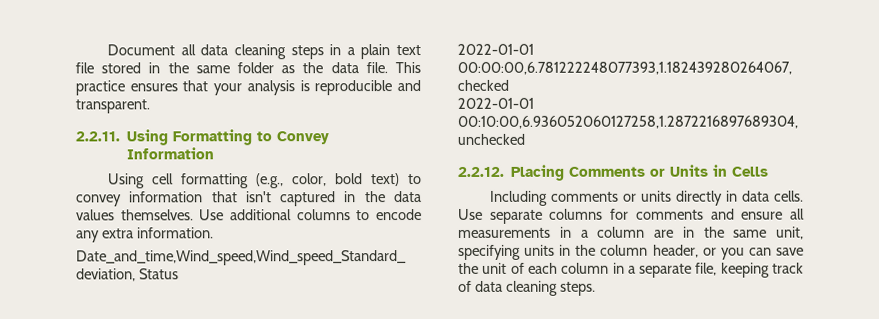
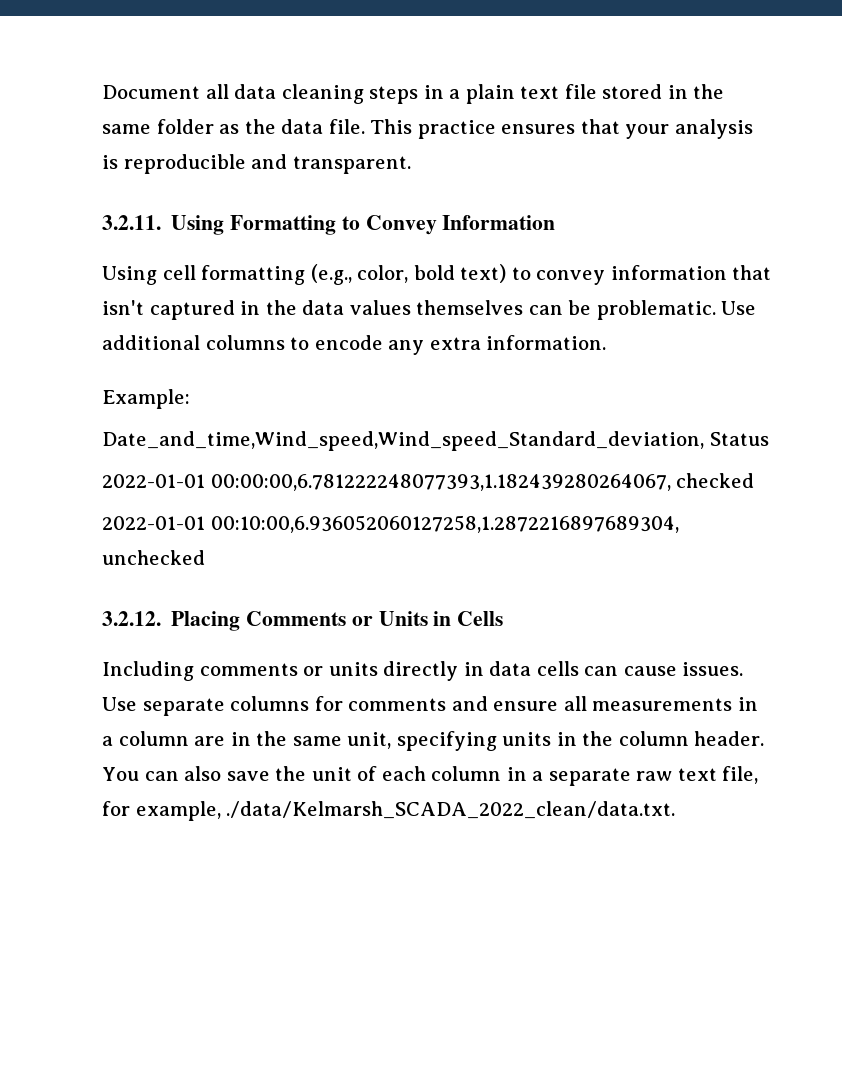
[75,131,120,142] 2.2.11. -> [102,215,161,230] 3.2.11.
[120,209,194,221] themselves. -> [416,300,716,320] themselves can be problematic.
(214, 233) none -> [102,389,190,409] // Example:
[458,166,505,177] 2.2.12. -> [102,611,161,626] 3.2.12.
[774,190,804,202] cells. -> [536,661,744,676] cells can cause issues.
[652,244,772,260] header, or you can -> [694,731,765,746] [102,766,222,781] header. You can also
[695,262,804,278] [458,280,596,296] file, keeping track of data cleaning steps. -> [636,766,759,784] [102,801,676,821] raw text file, for example, ./data/Kelmarsh_SCADA_2022_clean/data.txt.

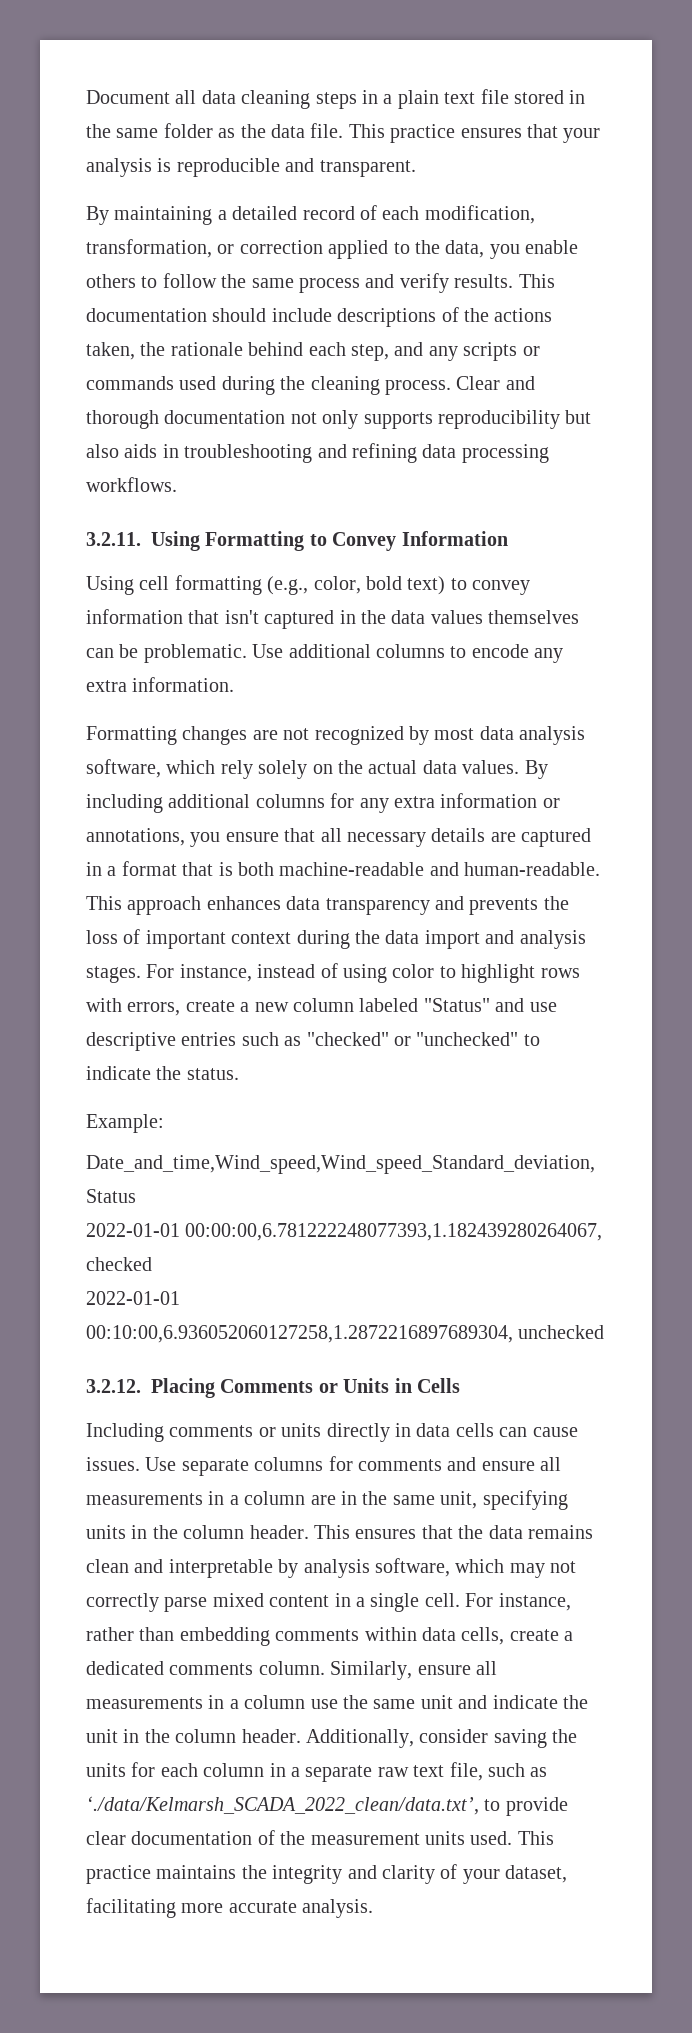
(411, 165) none -> [86,205,535,225] [86,239,579,259] [86,273,555,293] [86,307,553,327] [86,342,540,361] [86,376,535,395] [86,410,592,429] [86,443,549,463] [86,477,177,492] // By maintaining a detailed record of each modification, transformation, or correction applied to the data, you enable others to follow the same process and verify results. This documentation should include descriptions of the actions taken, the rationale behind each step, and any scripts or commands used during the cleaning process. Clear and thorough documentation not only supports reproducibility but also aids in troubleshooting and refining data processing workflows.
(607, 342) none -> [86,726,586,745] [86,759,548,779] [86,793,560,813] [86,828,592,847] [86,861,601,876] [86,896,569,915] [86,929,586,949] [86,963,580,983] [86,998,557,1016] [86,1032,540,1051] [86,1066,239,1080] // Formatting changes are not recognized by most data analysis software, which rely solely on the actual data values. By including additional columns for any extra information or annotations, you ensure that all necessary details are captured in a format that is both machine-readable and human-readable. This approach enhances data transparency and prevents the loss of important context during the data import and analysis stages. For instance, instead of using color to highlight rows with errors, create a new column labeled "Status" and use descriptive entries such as "checked" or "unchecked" to indicate the status.
[102,766,378,781] You can also save the unit of -> [314,1525,593,1539] [86,1558,577,1578] [86,1593,571,1612] [86,1627,574,1646] [86,1661,497,1680] [86,1695,588,1709] [86,1729,578,1748] [86,1762,156,1777] This ensures that the data remains clean and interpretable by analysis software, which may not correctly parse mixed content in a single cell. For instance, rather than embedding comments within data cells, create a dedicated comments column. Similarly, ensure all measurements in a column use the same unit and indicate the unit in the column header. Additionally, consider saving the units for
[102,801,676,821] for example, ./data/Kelmarsh_SCADA_2022_clean/data.txt. -> [487,1763,548,1777] [86,1796,568,1816] [86,1830,554,1845] [86,1864,568,1884] [86,1898,374,1918] such as ‘./data/Kelmarsh_SCADA_2022_clean/data.txt’, to provide clear documentation of the measurement units used. This practice maintains the integrity and clarity of your dataset, facilitating more accurate analysis.

